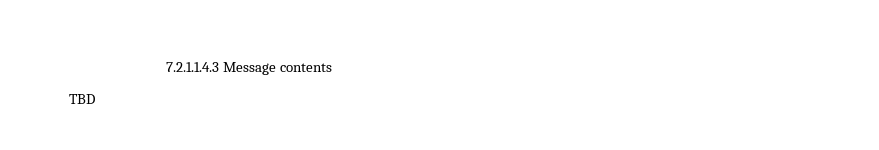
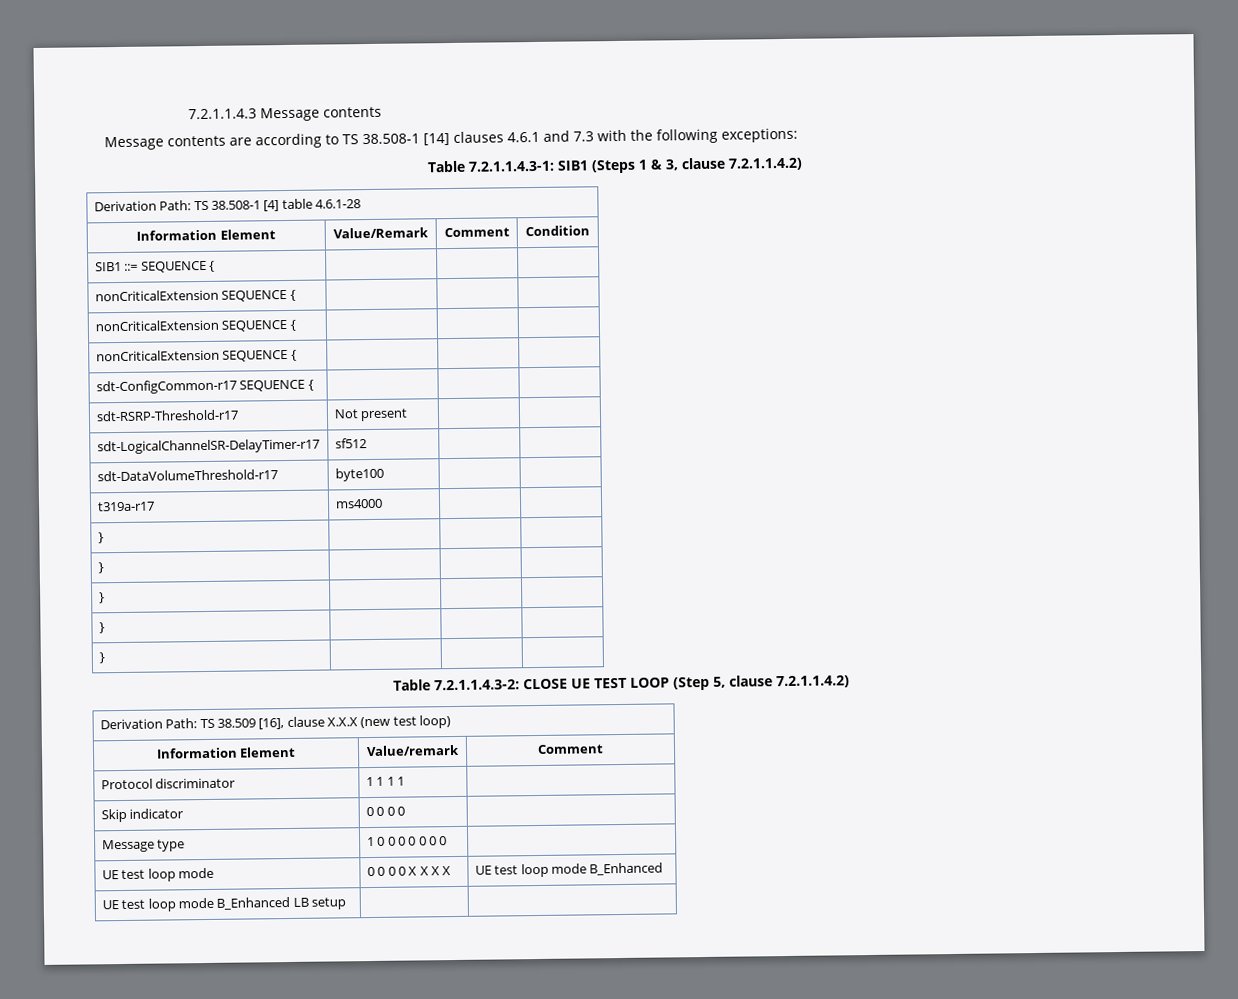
[69,94,95,104] TBD -> [104,127,799,151] [427,157,803,174] [93,198,362,212] [136,229,276,241] [333,227,429,239] [443,227,510,238] [525,225,590,237] [94,260,215,273] [94,289,296,302] [94,319,296,332] [95,349,297,362] [95,379,314,395] [95,409,239,422] [333,408,409,422] [96,438,320,455] [334,438,367,449] [96,469,278,482] [334,467,384,482] [96,501,155,512] [334,498,383,509] [97,532,104,544] [97,562,104,574] [98,592,105,604] [98,622,105,634] [98,652,105,664] [393,675,850,691] [99,715,452,730] [155,746,297,759] [366,744,460,757] [537,744,604,754] [100,777,237,790] [365,776,405,787] [100,808,185,823] [365,806,405,817] [101,839,186,853] [366,836,448,847] [101,867,214,882] [366,866,452,877] [474,862,664,878] [101,896,347,912] Message contents are according to TS 38.508-1 [14] clauses 4.6.1 and 7.3 with the following exceptions: // Table 7.2.1.1.4.3-1: SIB1 (Steps 1 & 3, clause 7.2.1.1.4.2) // Derivation Path: TS 38.508-1 [4] table 4.6.1-28 // Information Element | Value/Remark | Comment | Condition // SIB1 ::= SEQUENCE { | | | // nonCriticalExtension SEQUENCE { | | | // nonCriticalExtension SEQUENCE { | | | // nonCriticalExtension SEQUENCE { | | | // sdt-ConfigCommon-r17 SEQUENCE { | | | // sdt-RSRP-Threshold-r17 | Not present | | // sdt-LogicalChannelSR-DelayTimer-r17 | sf512 | | // sdt-DataVolumeThreshold-r17 | byte100 | | // t319a-r17 | ms4000 | | // } | | | // } | | | // } | | | // } | | | // } | | | // Table 7.2.1.1.4.3-2: CLOSE UE TEST LOOP (Step 5, clause 7.2.1.1.4.2) // Derivation Path: TS 38.509 [16], clause X.X.X (new test loop) // Information Element | Value/remark | Comment // Protocol discriminator | 1 1 1 1 | // Skip indicator | 0 0 0 0 | // Message type | 1 0 0 0 0 0 0 0 | // UE test loop mode | 0 0 0 0 X X X X | UE test loop mode B_Enhanced // UE test loop mode B_Enhanced LB setup | |

